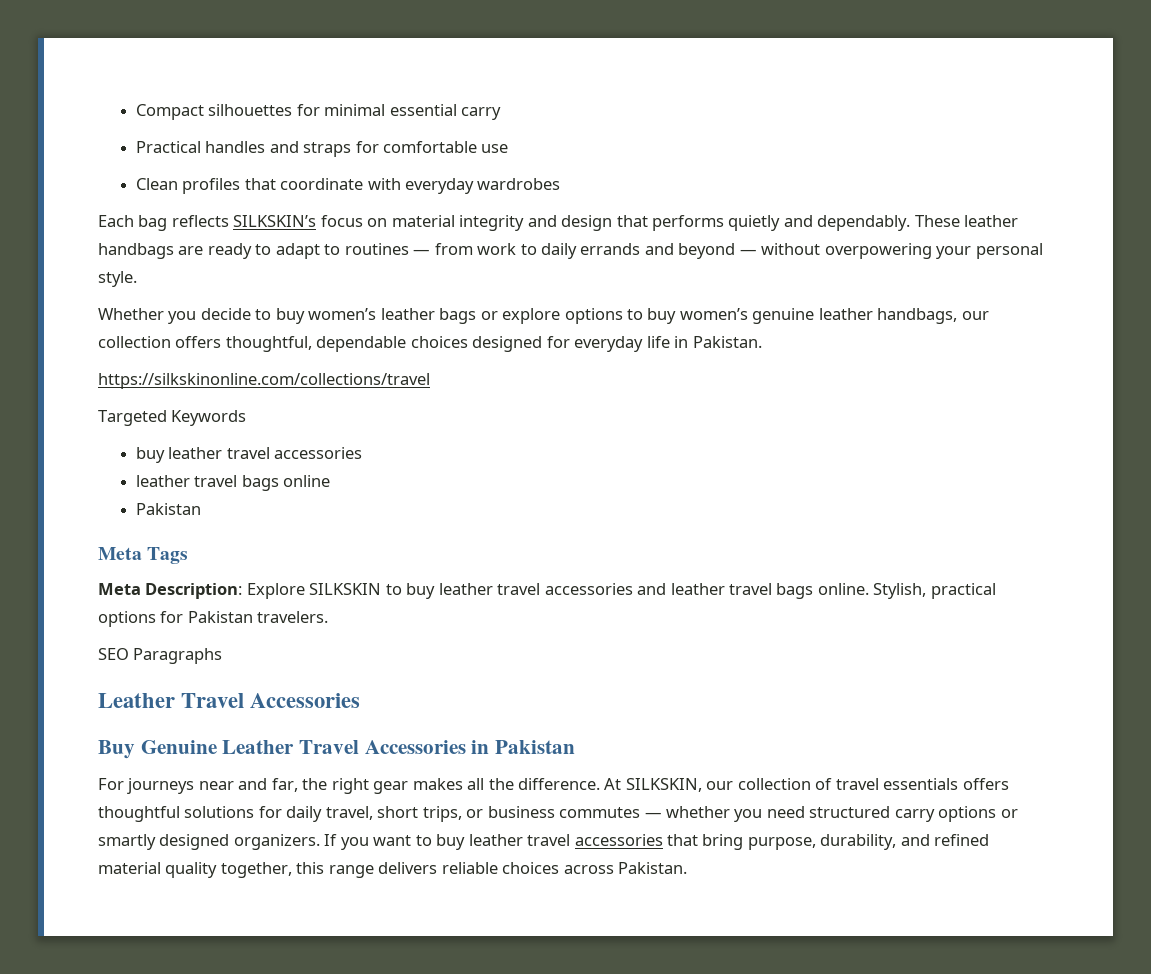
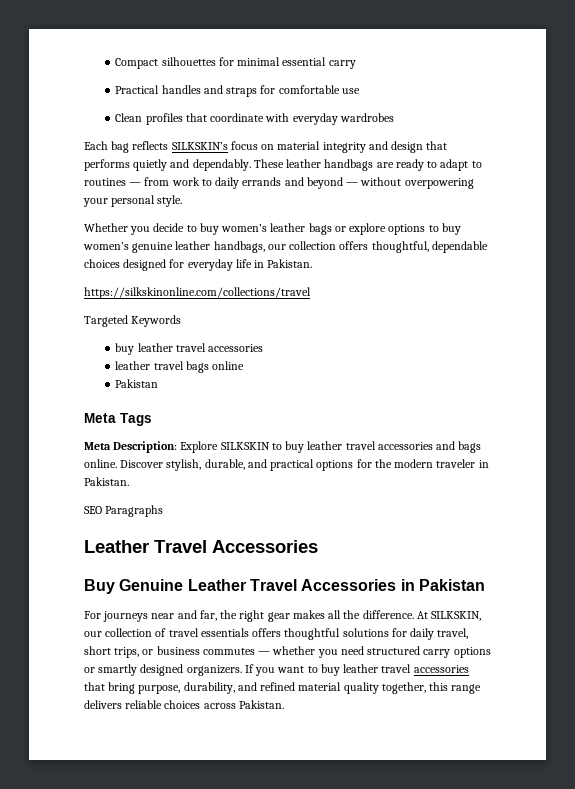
[670,583,996,599] [98,611,329,627] leather travel bags online. Stylish, practical options for Pakistan travelers. -> [458,441,482,453] [84,459,489,471] [84,477,129,486] bags online. Discover stylish, durable, and practical options for the modern traveler in Pakistan.

